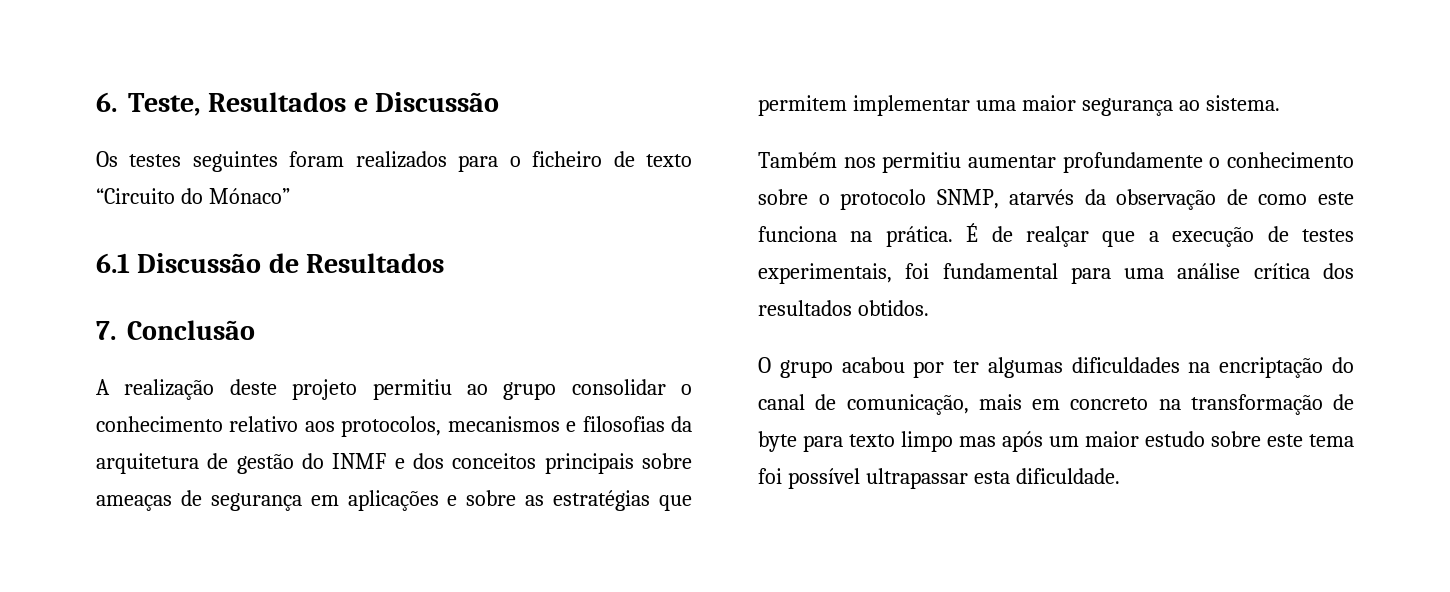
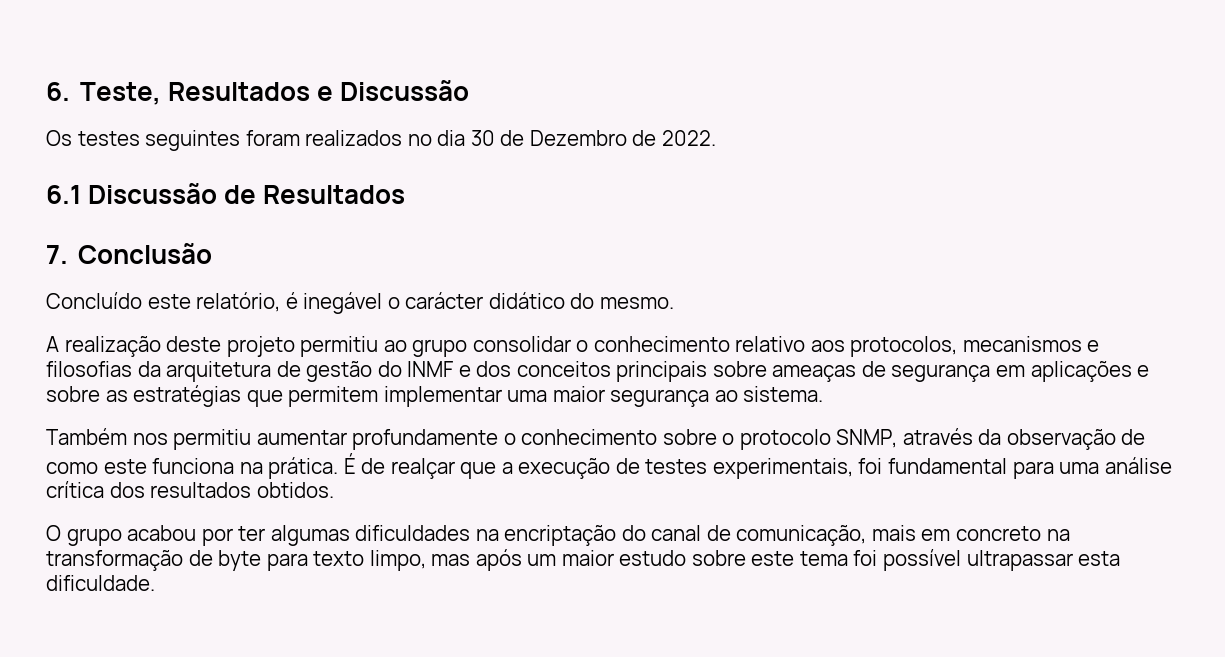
[458,151,692,172] [96,188,290,204] para o ficheiro de texto “Circuito do Mónaco” -> [407,130,716,146] no dia 30 de Dezembro de 2022.
(255, 330) none -> [46,292,674,314] // Concluído este relatório, é inegável o carácter didático do mesmo.
[1009,189,1075,205] atarvés -> [902,428,973,445] através
[901,431,953,452] limpo -> [369,550,426,571] limpo,

